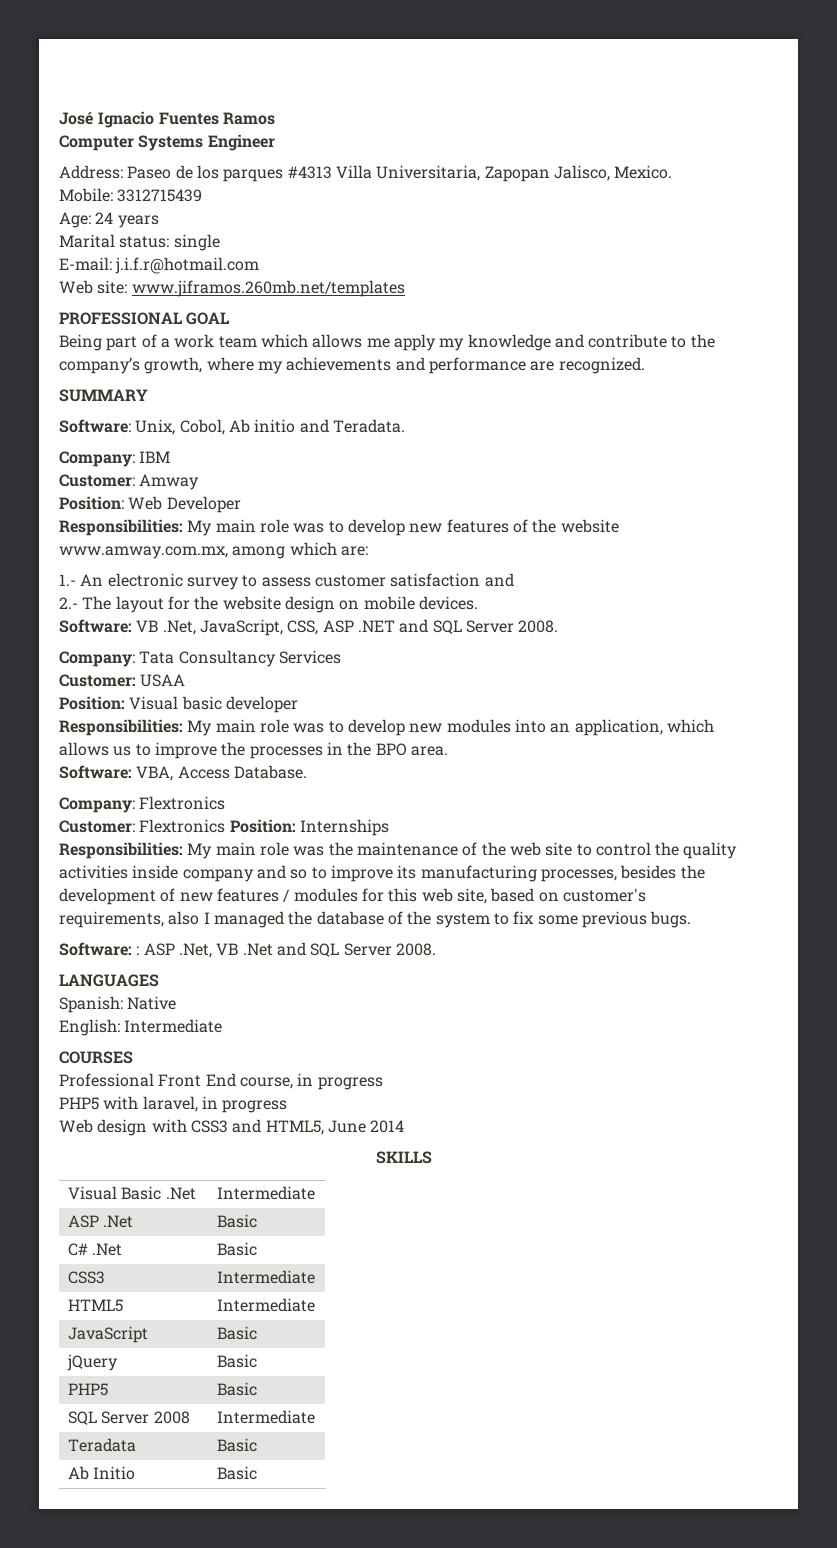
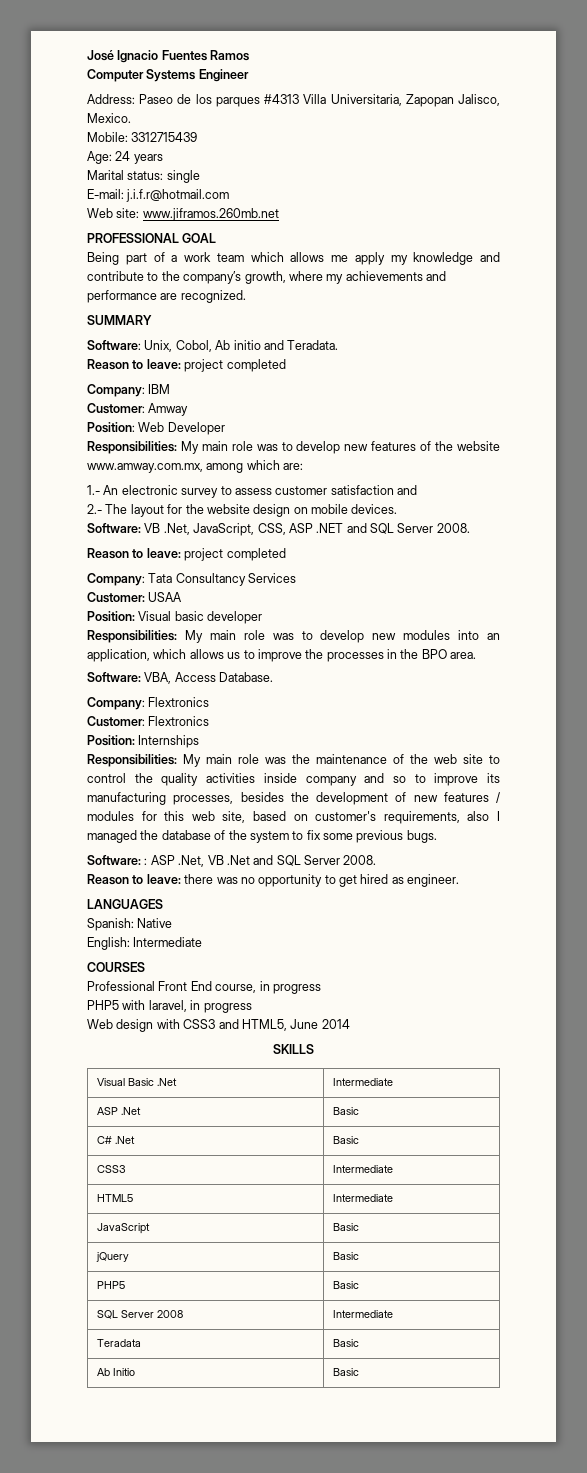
[131,280,405,297] www.jiframos.260mb.net/templates -> [142,208,279,221] www.jiframos.260mb.net
(405, 426) none -> [87,359,286,372] // Reason to leave: project completed
(559, 626) none -> [87,548,286,561] // Reason to leave: project completed
(226, 826) none -> (210, 721) //
(436, 949) none -> [87,874,460,887] // Reason to leave: there was no opportunity to get hired as engineer.

